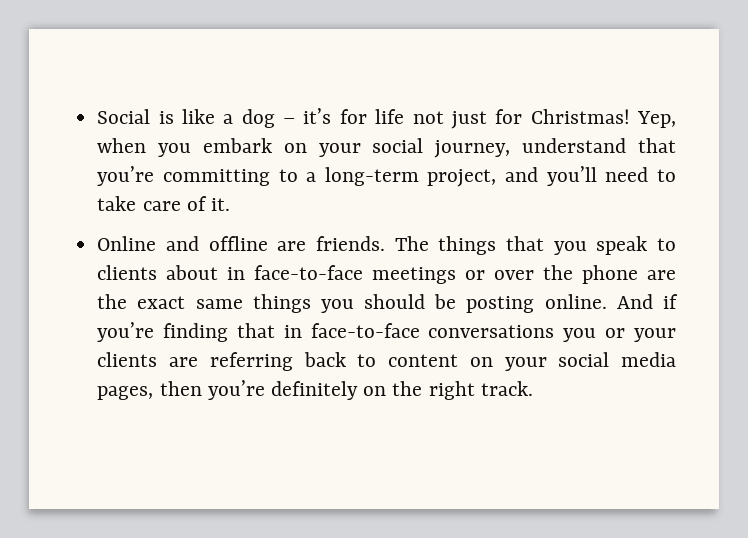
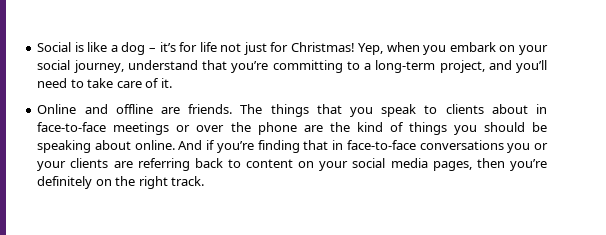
[137,296,243,309] exact same -> [356,122,404,132] kind of
[466,296,535,313] posting -> [37,140,132,153] speaking about

